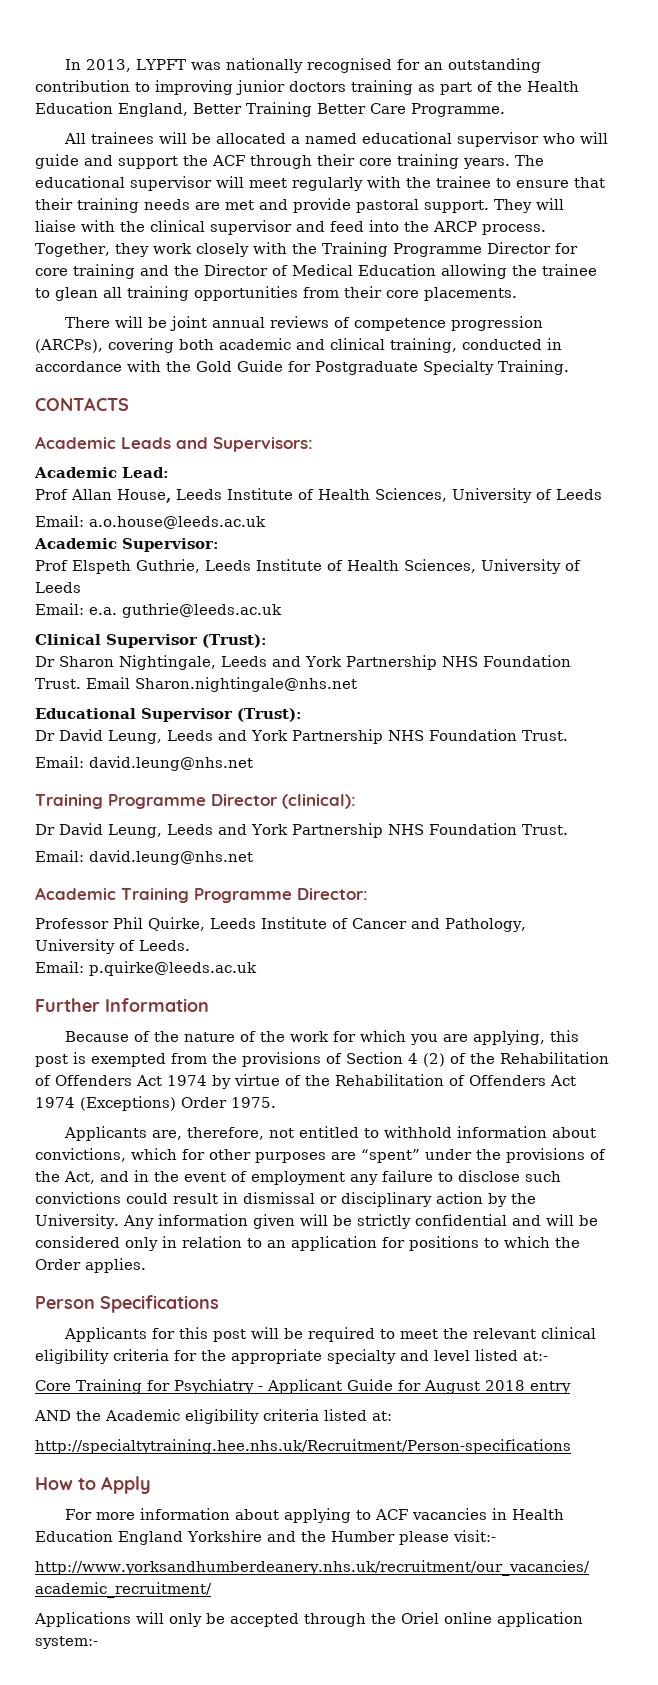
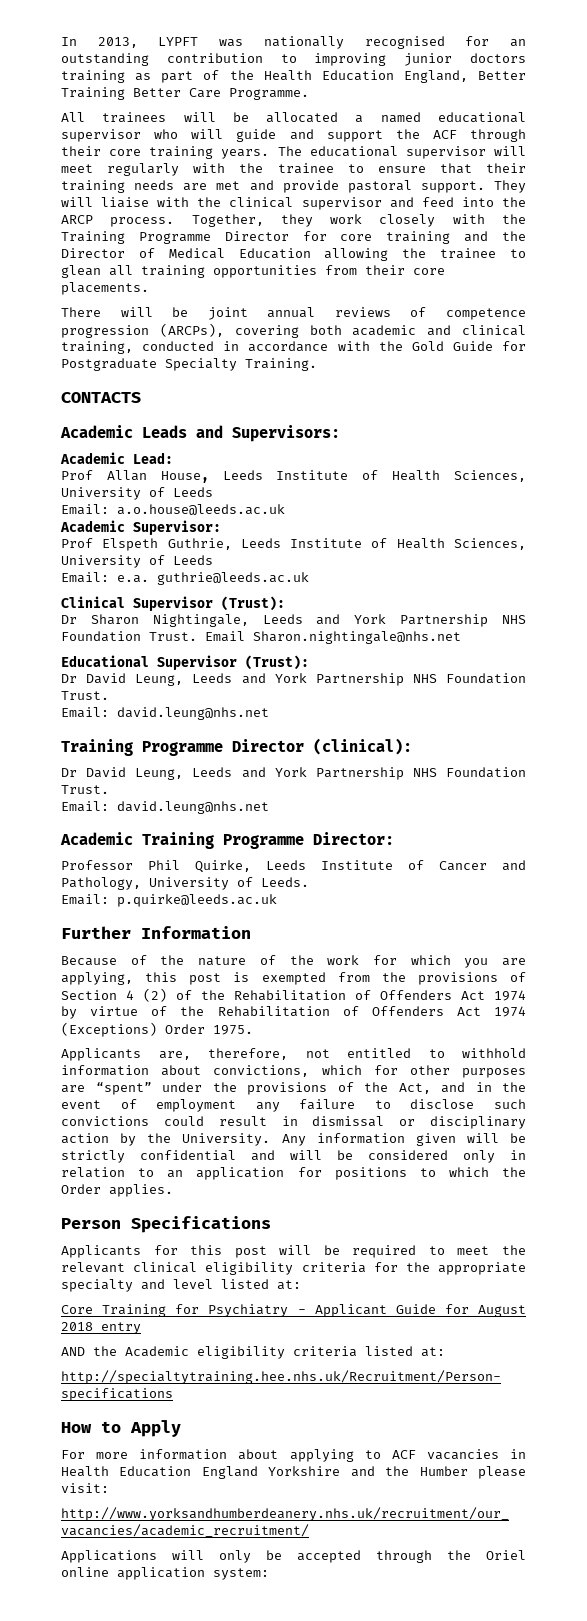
[523,1351,548,1361] at:- -> [277,1280,301,1290] at:
[452,1530,496,1542] visit:- -> [61,1483,109,1493] visit:
[35,1636,98,1649] system:- -> [213,1568,269,1580] system:

